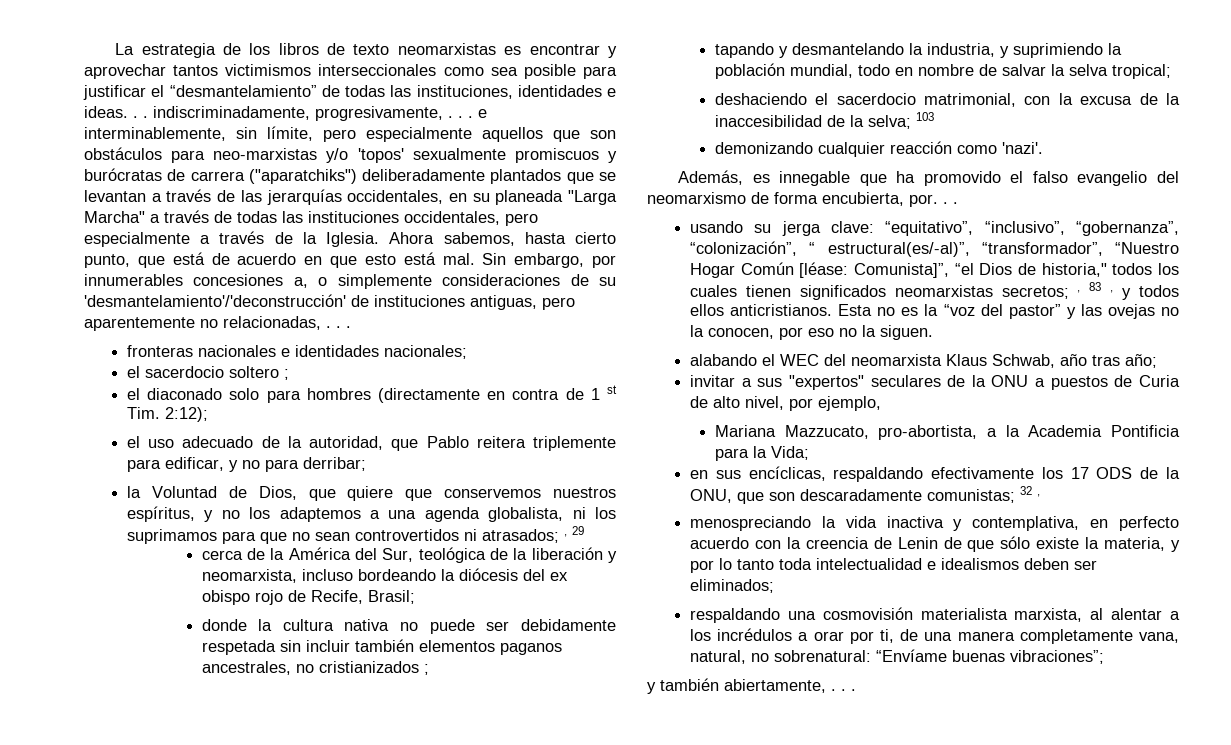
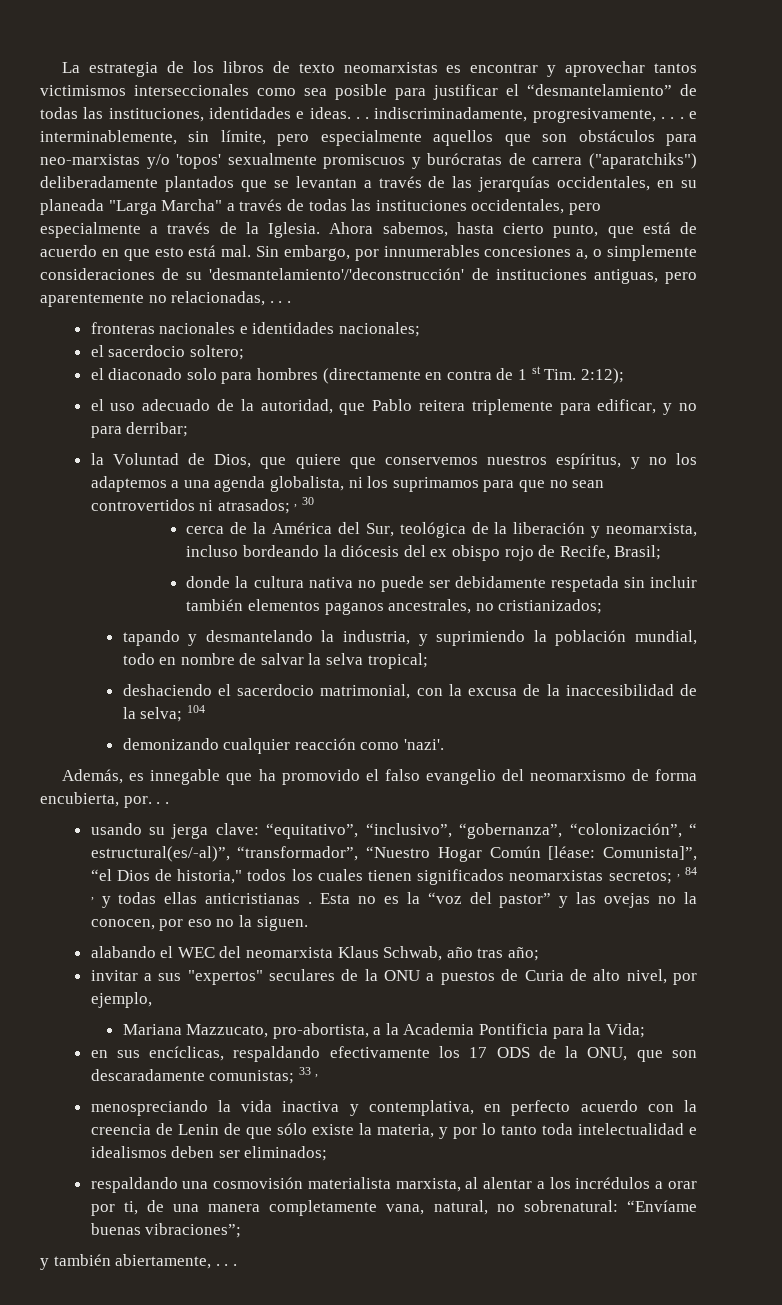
[229,366,290,380] soltero ; -> [189,345,244,360] soltero;
[572,526,585,535] 29 -> [301,497,314,505] 30
[318,661,429,675] cristianizados ; -> [498,599,603,614] cristianizados;
[915,112,934,121] 103 -> [186,705,205,713] 104
[1089,282,1102,291] 83 -> [684,867,697,875] 84
[1139,285,1179,297] [690,304,833,316] todos ellos anticristianos. -> [118,892,313,904] todas ellas anticristianas .
[1020,486,1033,495] 32 -> [298,1067,311,1075] 33

